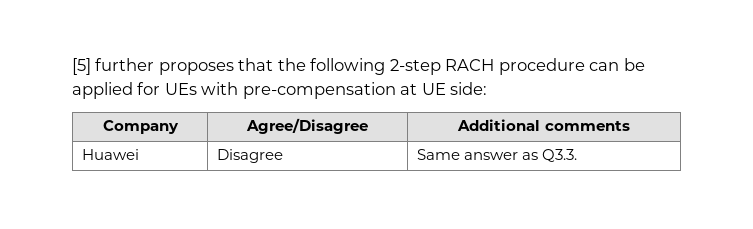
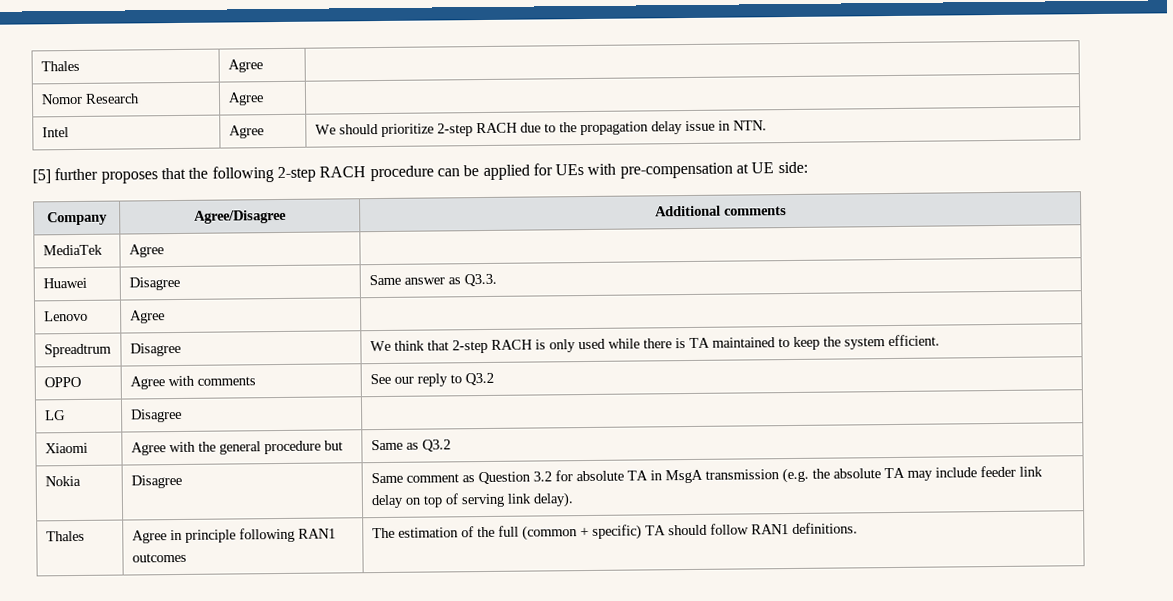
(72, 66) none -> [40,60,80,72] [227,59,263,73] [40,93,140,105] [227,92,264,106] [41,127,69,138] [228,125,264,139] [314,120,767,138] Thales | Agree | // Nomor Research | Agree | // Intel | Agree | We should prioritize 2-step RACH due to the propagation delay issue in NTN. //
(630, 126) none -> [42,244,103,256] [128,244,164,258] // MediaTek | Agree |
(578, 155) none -> [43,310,88,322] [129,310,165,324] [43,343,112,358] [129,342,181,357] [369,334,940,354] [43,376,81,388] [129,375,256,390] [369,372,494,387] [44,410,66,421] [130,408,182,423] [44,442,88,454] [130,440,343,456] [370,439,451,452] [44,475,81,487] [130,474,182,489] [370,465,1043,485] [370,492,574,509] [45,530,85,542] [131,527,336,544] [131,552,187,563] [371,522,858,541] // Lenovo | Agree | // Spreadtrum | Disagree | We think that 2-step RACH is only used while there is TA maintained to keep the system efficient. // OPPO | Agree with comments | See our reply to Q3.2 // LG | Disagree | // Xiaomi | Agree with the general procedure but | Same as Q3.2 // Nokia | Disagree | Same comment as Question 3.2 for absolute TA in MsgA transmission (e.g. the absolute TA may include feeder link delay on top of serving link delay). // Thales | Agree in principle following RAN1 outcomes | The estimation of the full (common + specific) TA should follow RAN1 definitions.

